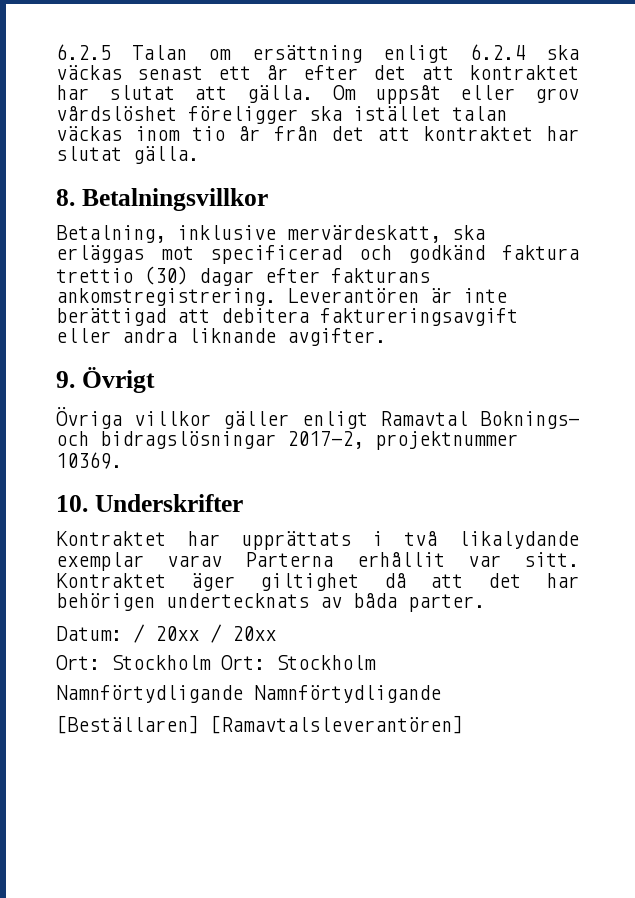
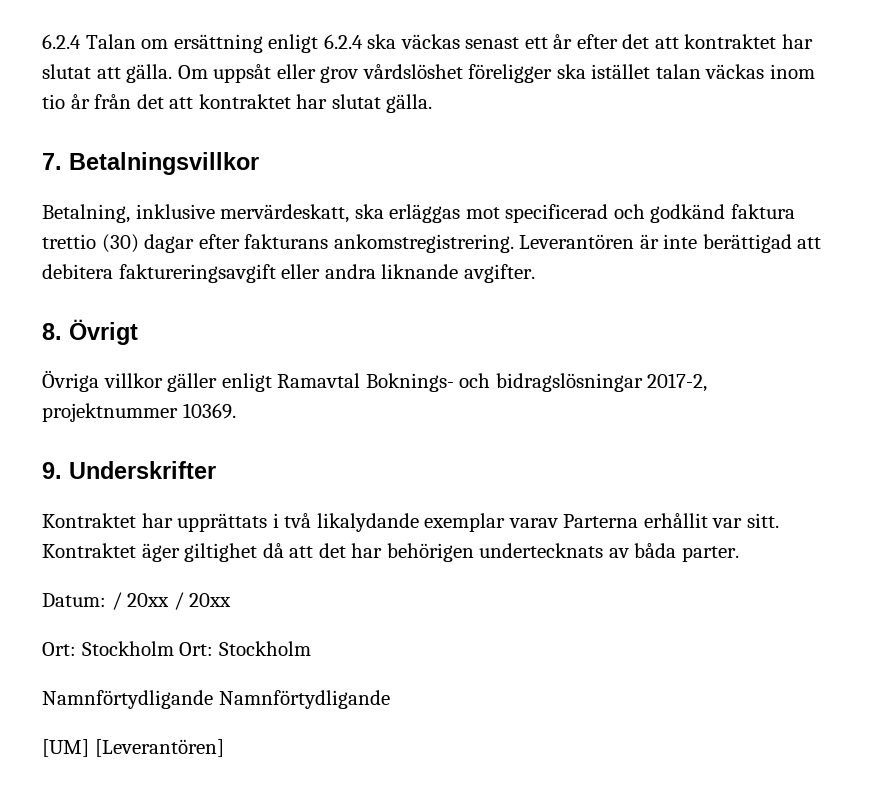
[56,44,111,60] 6.2.5 -> [42,34,81,49] 6.2.4
[56,189,75,206] 8. -> [42,153,62,170] 7.
[56,371,75,388] 9. -> [42,323,62,340] 8.
[56,495,88,512] 10. -> [42,462,62,479] 9.
[56,715,463,734] [Beställaren] [Ramavtalsleverantören] -> [42,739,224,757] [UM] [Leverantören]

